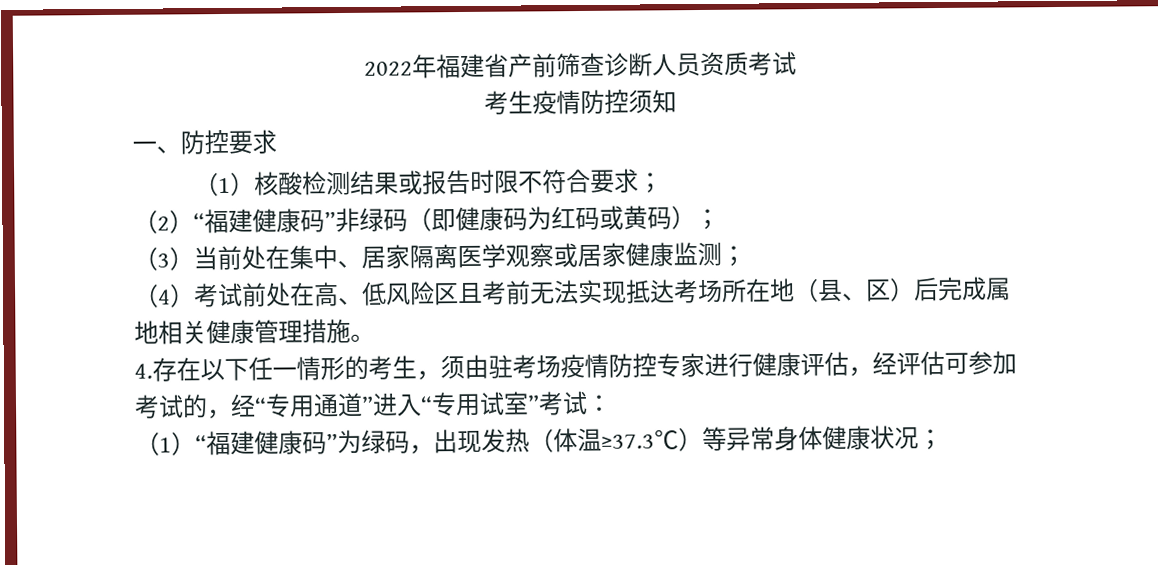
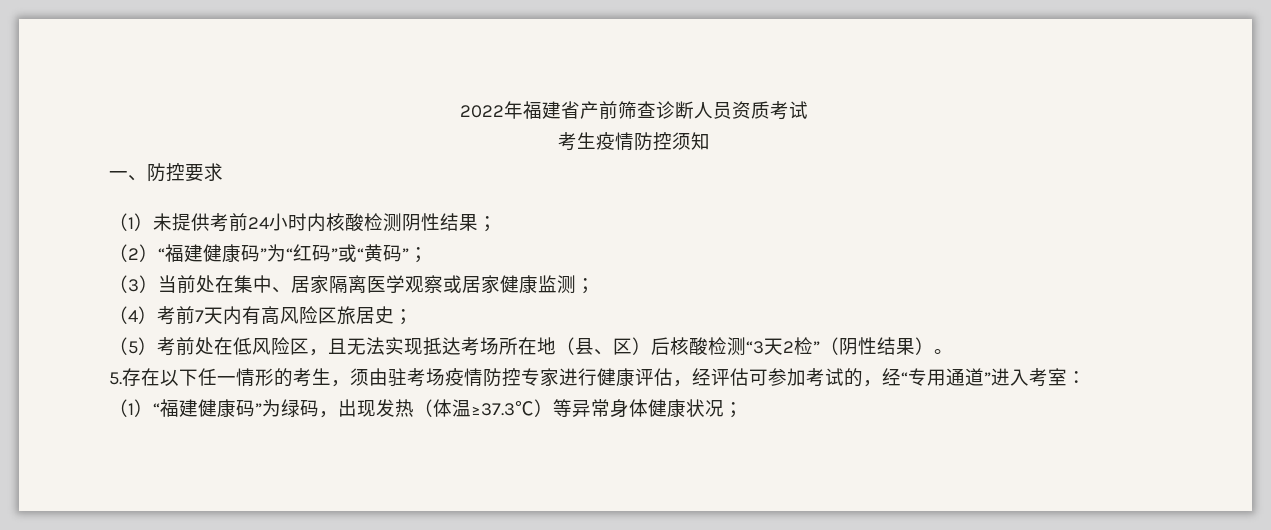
[253,168,639,196] 核酸检测结果或报告时限不符合要求 -> [153,213,478,232] 未提供考前24小时内核酸检测阴性结果
[335,205,696,233] 非绿码（即健康码为红码或黄码） -> [267,244,409,262] 为“红码”或“黄码”
[217,282,363,308] 试前处在高、 -> [176,306,413,325] [109,337,233,356] 前7天内有高风险区旅居史； // （5）考前处在
[458,280,531,305] 且考前 -> [309,338,347,356] ，且
[937,276,1011,302] [134,318,351,345] 完成属地相关健康管理措施 -> [670,337,934,356] 核酸检测“3天2检”（阴性结果）
[134,363,153,379] 4. -> [109,372,122,385] 5.
[420,390,588,417] “专用试室”考试 -> [1029,368,1067,387] 考室

